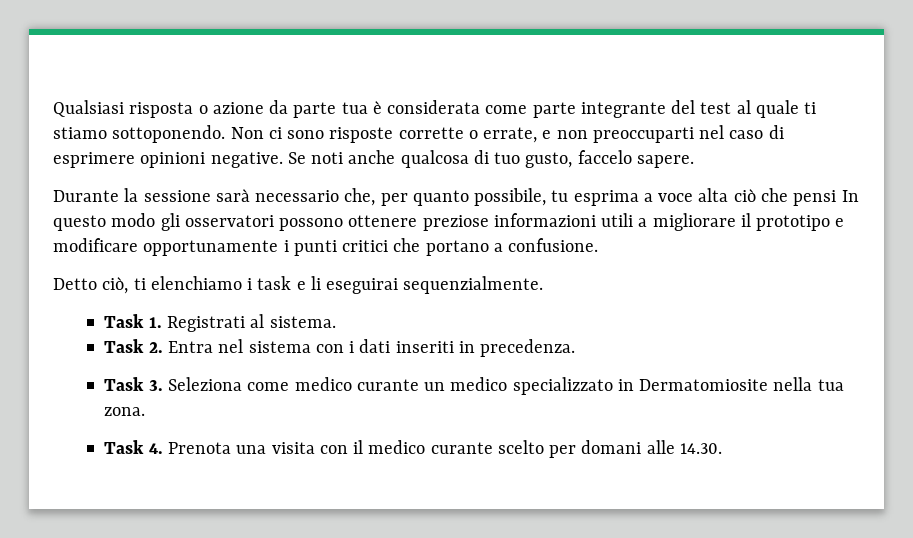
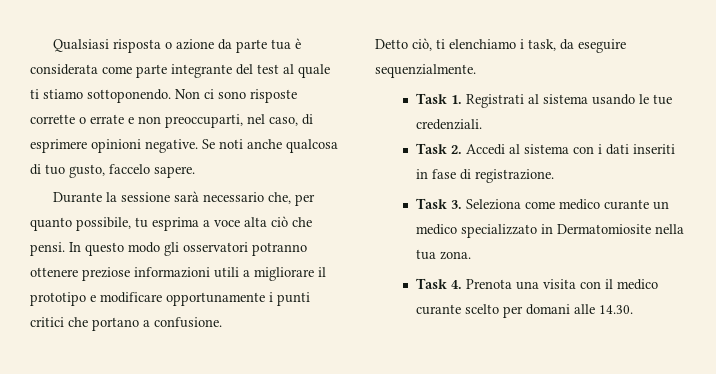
[483,127,538,143] errate, -> [90,114,124,124] errate
[592,125,764,143] preoccuparti nel caso -> [165,114,298,128] preoccuparti, nel caso,
[793,190,837,206] pensi -> [30,242,65,256] pensi.
[279,218,344,231] possono -> [252,242,307,256] potranno
[257,276,399,294] task e li eseguirai -> [528,39,626,53] task, da eseguire
[269,316,336,328] sistema. -> [542,94,672,105] [415,119,482,130] sistema usando le tue credenziali.
[168,339,244,353] Entra nel -> [465,144,520,155] Accedi al
[480,339,576,357] precedenza. -> [431,169,554,183] fase di registrazione.

